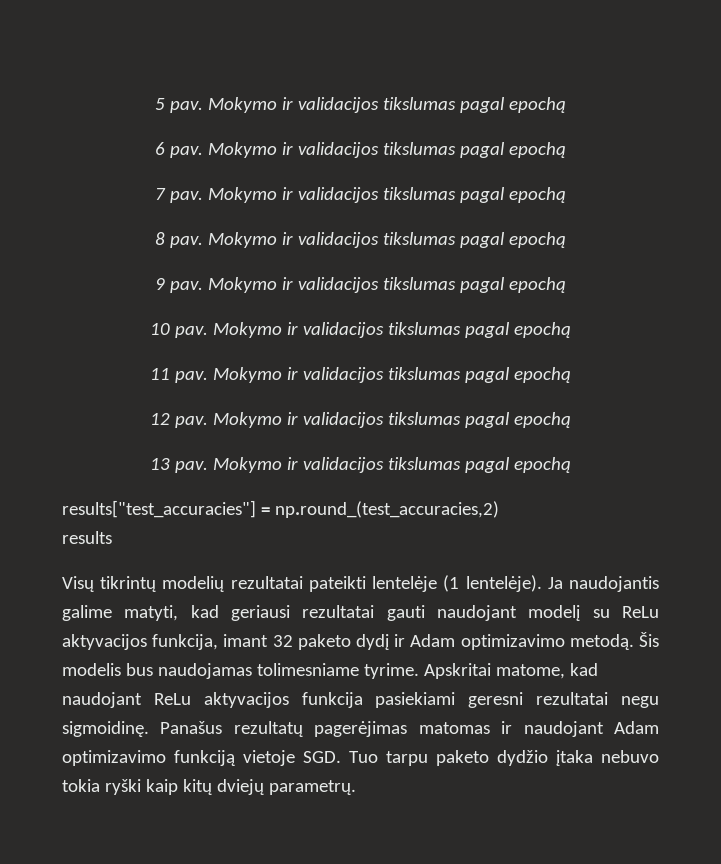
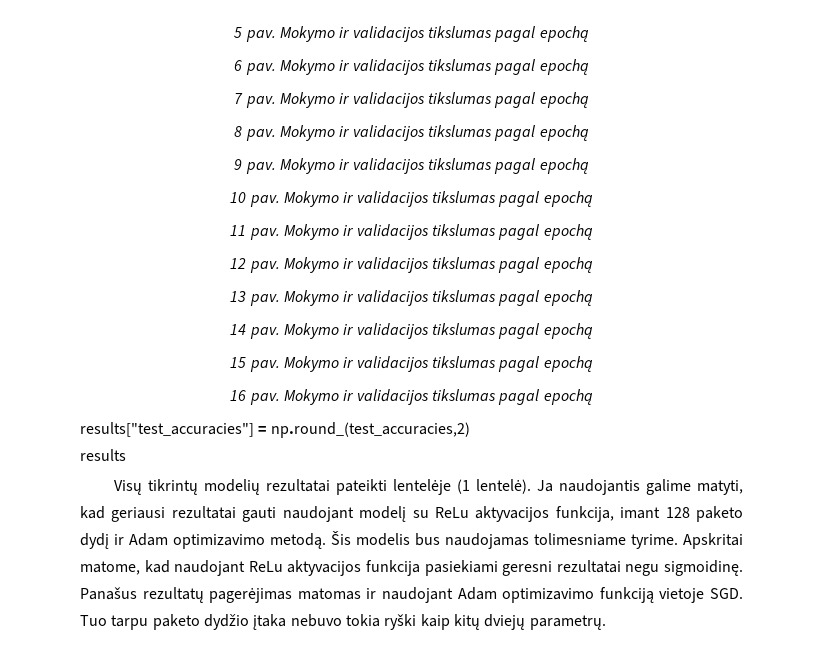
(571, 465) none -> [230,323,593,339] [230,356,593,372] [230,389,593,405] // 14 pav. Mokymo ir validacijos tikslumas pagal epochą // 15 pav. Mokymo ir validacijos tikslumas pagal epochą // 16 pav. Mokymo ir validacijos tikslumas pagal epochą
[465,575,542,592] lentelėje). -> [476,479,532,494] lentelė).
[272,635,293,647] 32 -> [665,507,690,518] 128

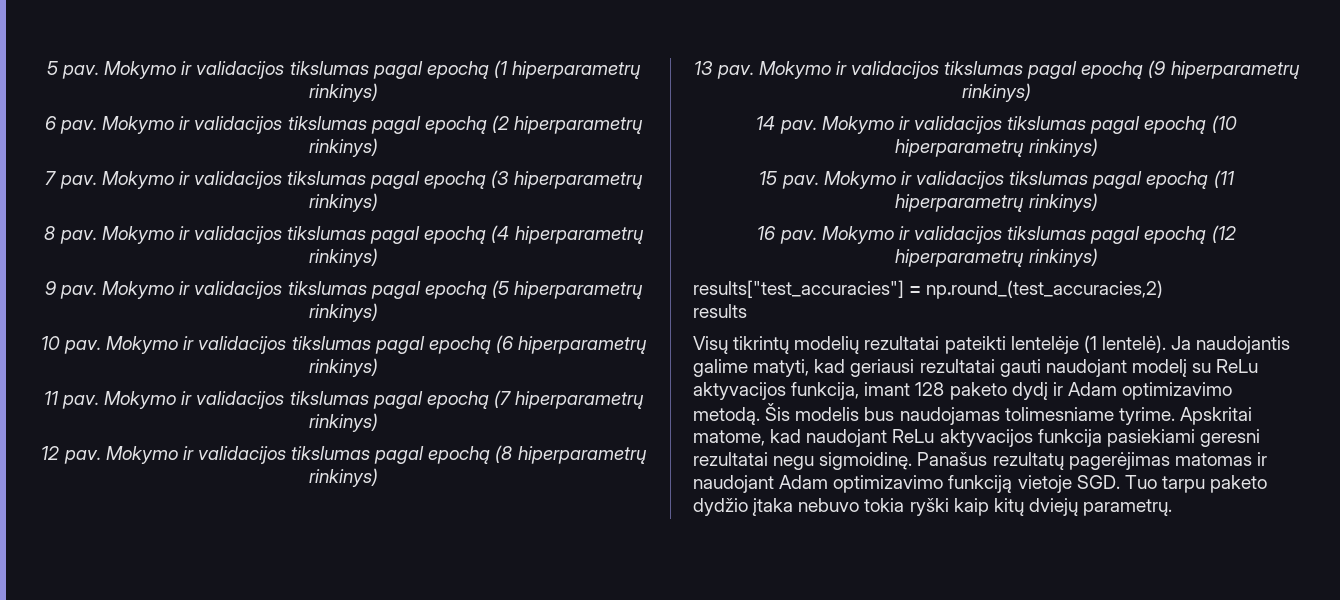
(589, 34) none -> [493,60,642,79] [309,83,378,102] (1 hiperparametrų rinkinys)
(589, 67) none -> [491,115,644,134] [309,138,378,157] (2 hiperparametrų rinkinys)
(589, 100) none -> [491,170,643,189] [309,193,378,212] (3 hiperparametrų rinkinys)
(589, 133) none -> [491,225,644,244] [309,248,378,267] (4 hiperparametrų rinkinys)
(589, 166) none -> [491,280,644,299] [309,303,378,322] (5 hiperparametrų rinkinys)
(593, 199) none -> [495,335,648,354] [309,358,378,377] (6 hiperparametrų rinkinys)
(593, 232) none -> [493,390,645,409] [309,413,378,432] (7 hiperparametrų rinkinys)
(593, 265) none -> [495,445,647,464] [309,468,378,487] (8 hiperparametrų rinkinys)
(593, 298) none -> [1148,60,1300,79] [962,83,1031,102] (9 hiperparametrų rinkinys)
(593, 331) none -> [1211,115,1237,133] [895,138,1098,157] (10 hiperparametrų rinkinys)
(593, 364) none -> [1213,170,1234,188] [895,193,1098,212] (11 hiperparametrų rinkinys)
(593, 397) none -> [1211,225,1236,243] [895,248,1098,267] (12 hiperparametrų rinkinys)

